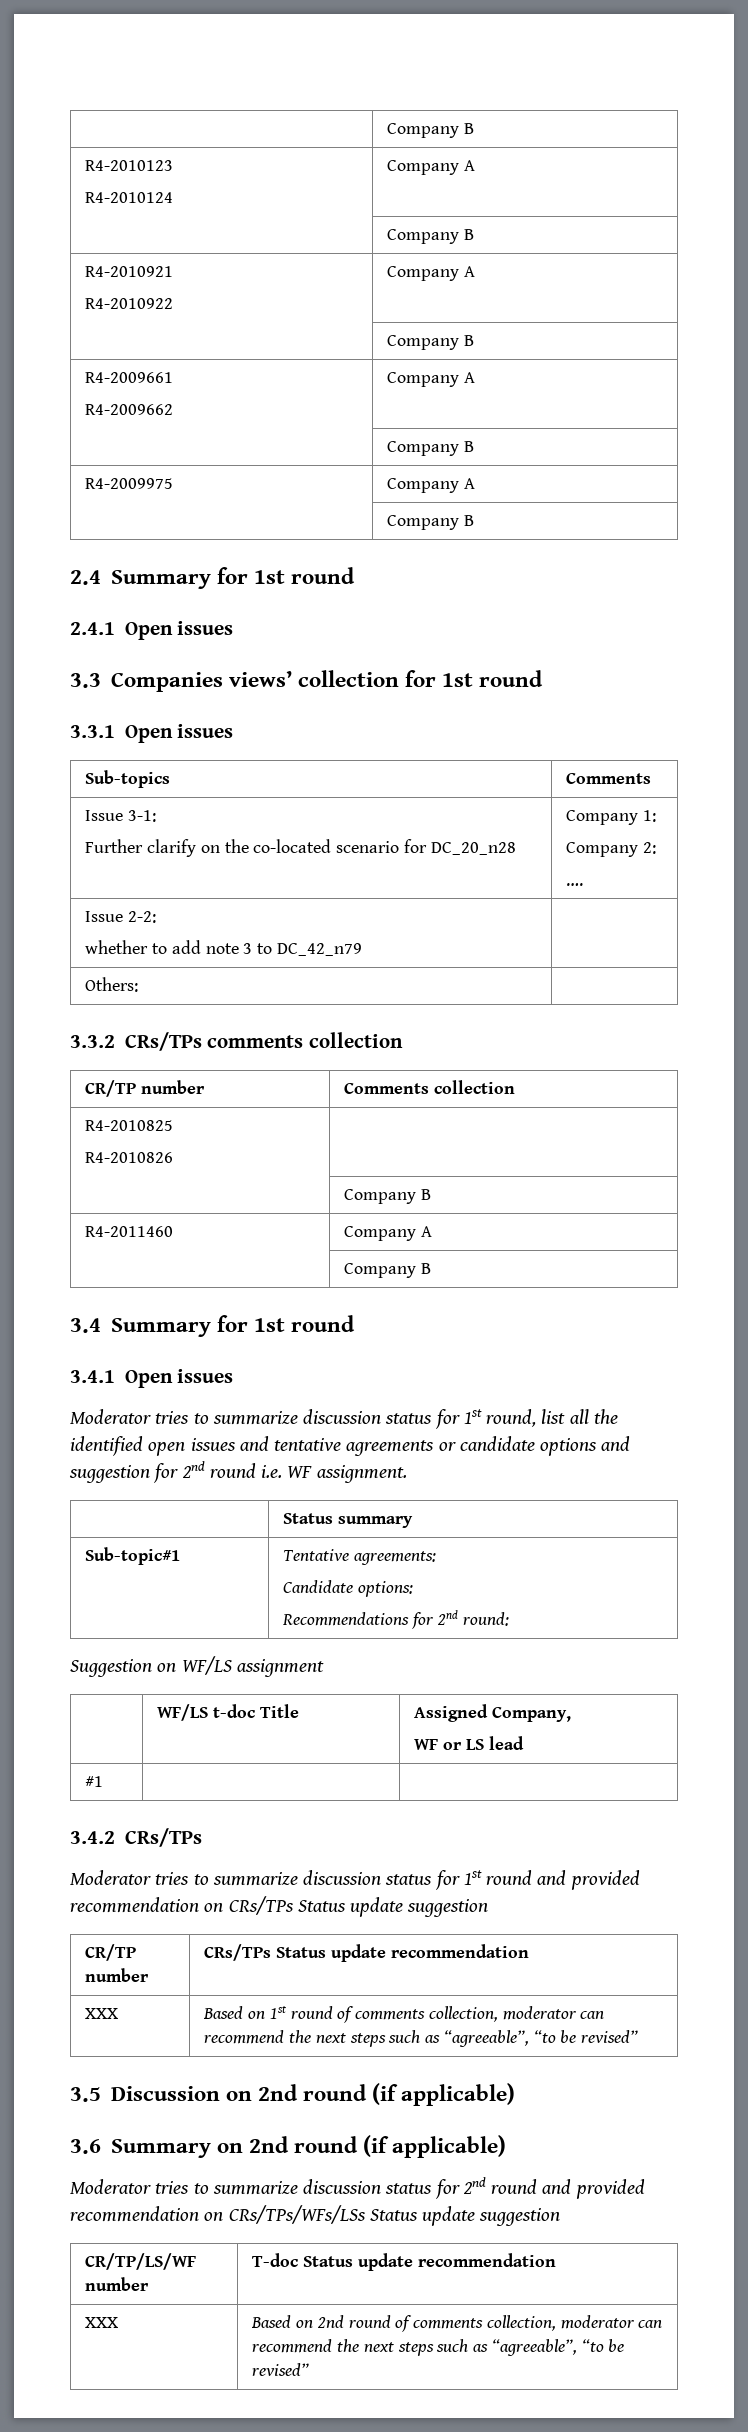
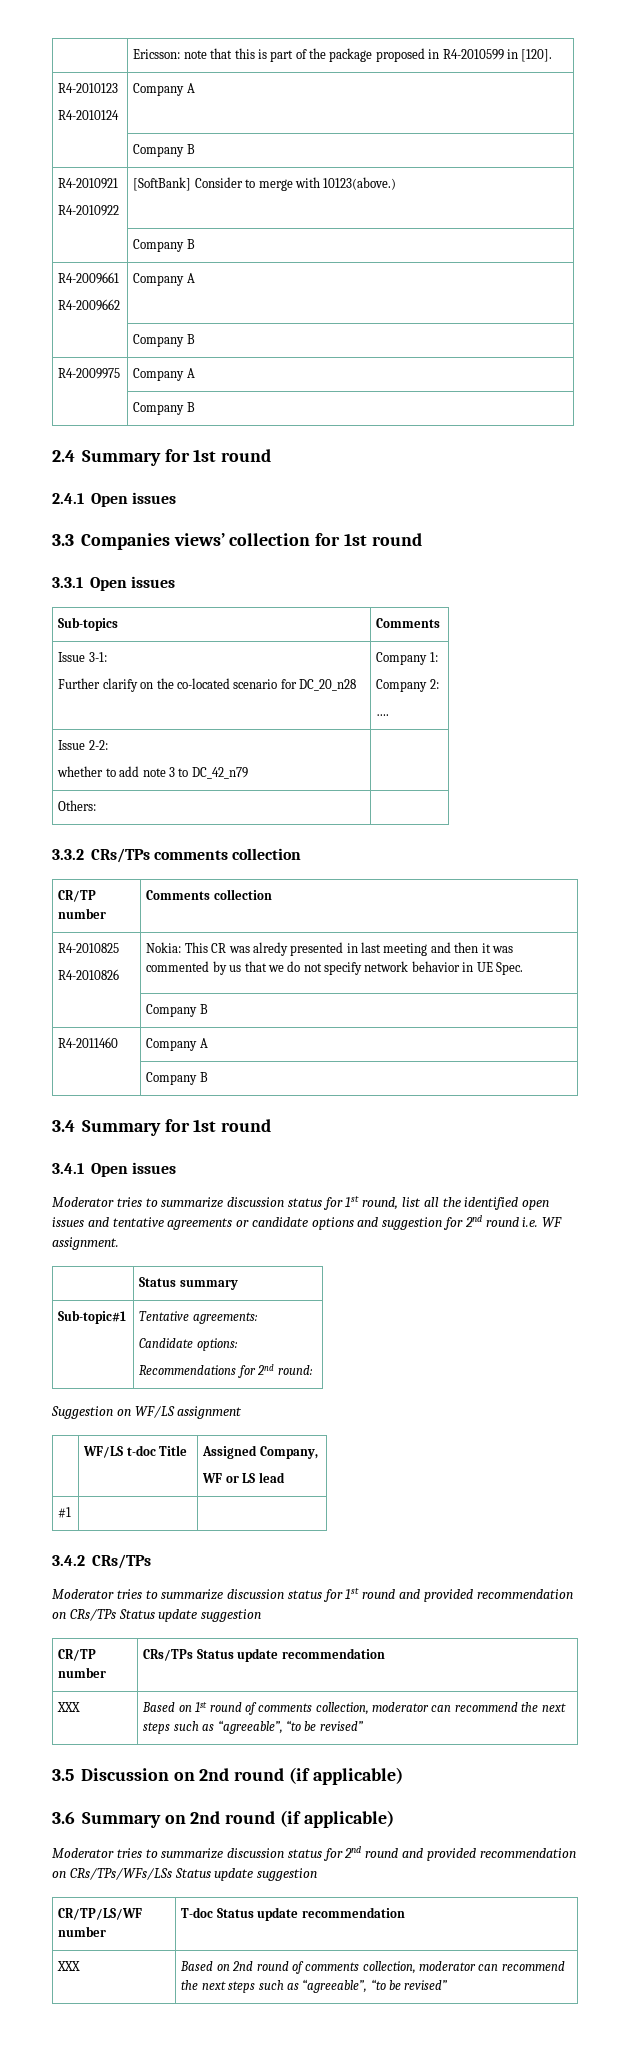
[387,123,475,138] | Company B -> [133,48,553,62] | Ericsson: note that this is part of the package proposed in R4-2010599 in [120].
[387,266,476,281] Company A -> [133,177,397,191] [SoftBank] Consider to merge with 10123(above.)
(174, 1157) none -> [146,942,513,956] [146,961,523,975] Nokia: This CR was alredy presented in last meeting and then it was commented by us that we do not specify network behavior in UE Spec.

